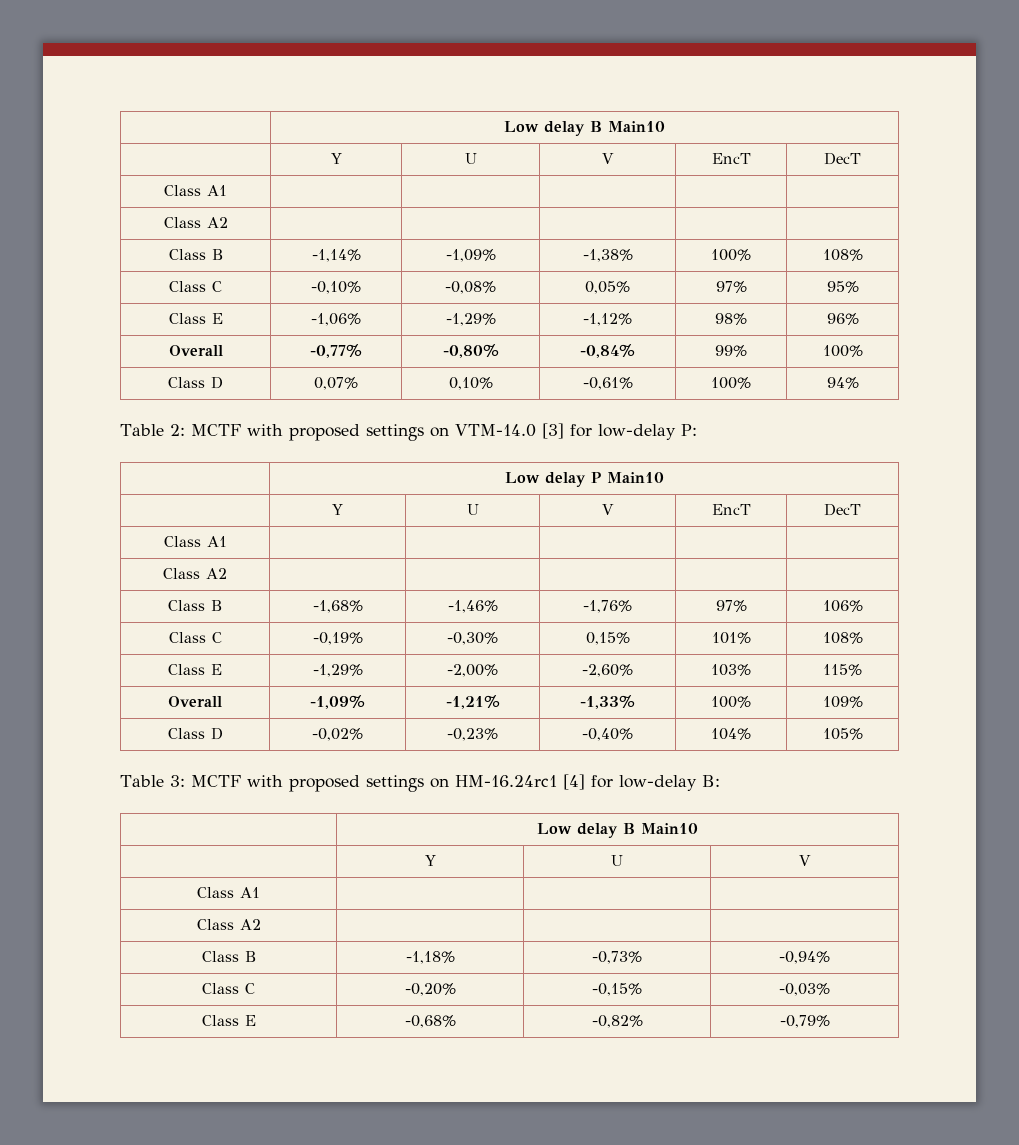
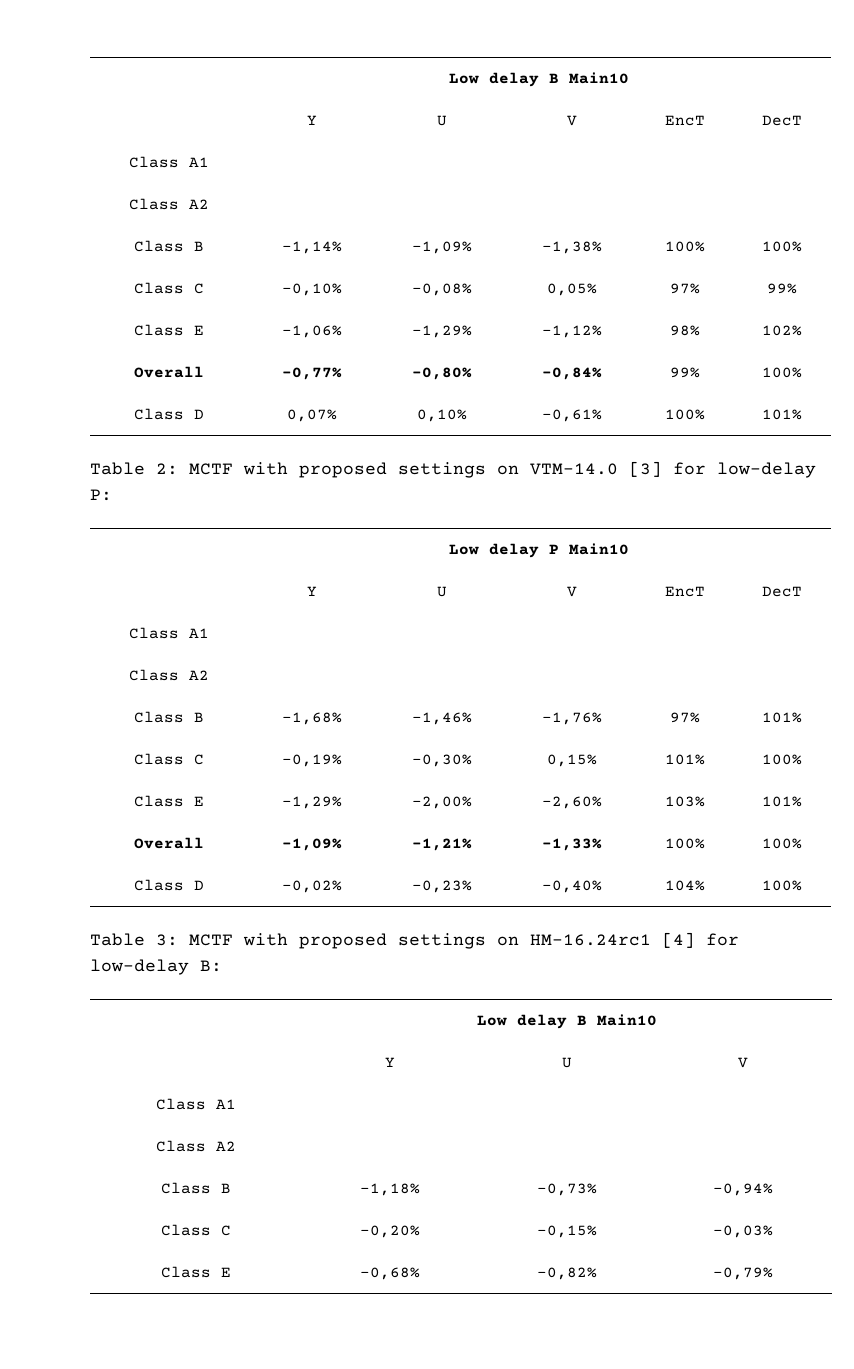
[822,249,863,261] 108% -> [762,241,802,252] 100%
[826,281,859,293] 95% -> [767,283,797,294] 99%
[826,313,859,325] 96% -> [762,325,802,336] 102%
[826,377,859,389] 94% -> [762,409,802,420] 101%
[822,600,863,612] 106% -> [762,712,802,723] 101%
[822,632,863,644] 108% -> [762,754,802,765] 100%
[823,664,862,676] 115% -> [762,796,802,807] 101%
[822,696,863,708] 109% -> [762,838,802,849] 100%
[822,728,863,740] 105% -> [762,880,802,891] 100%

